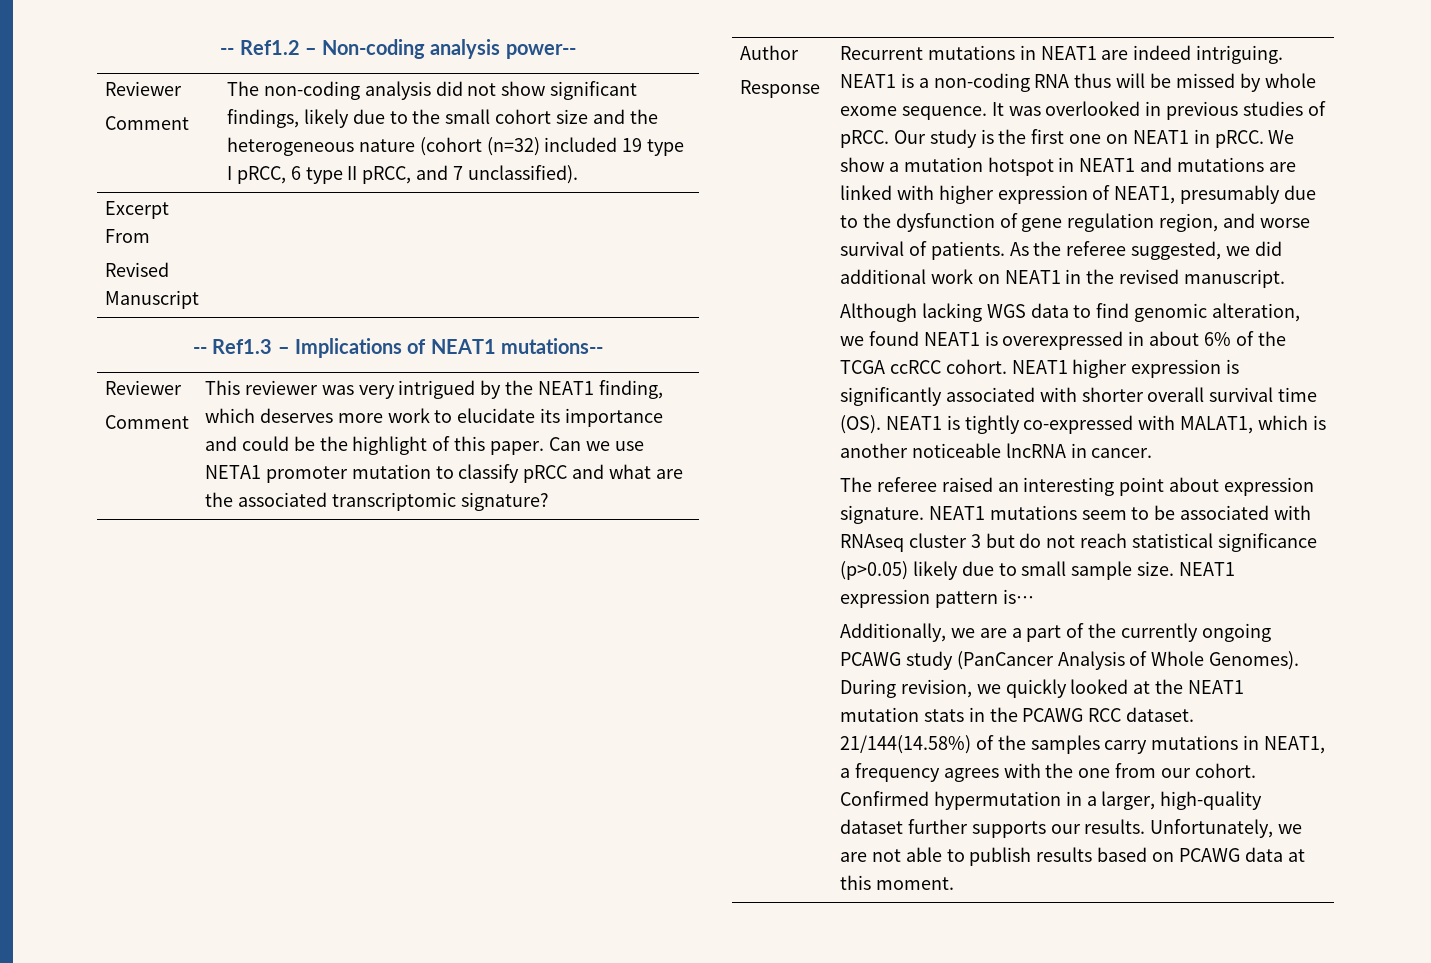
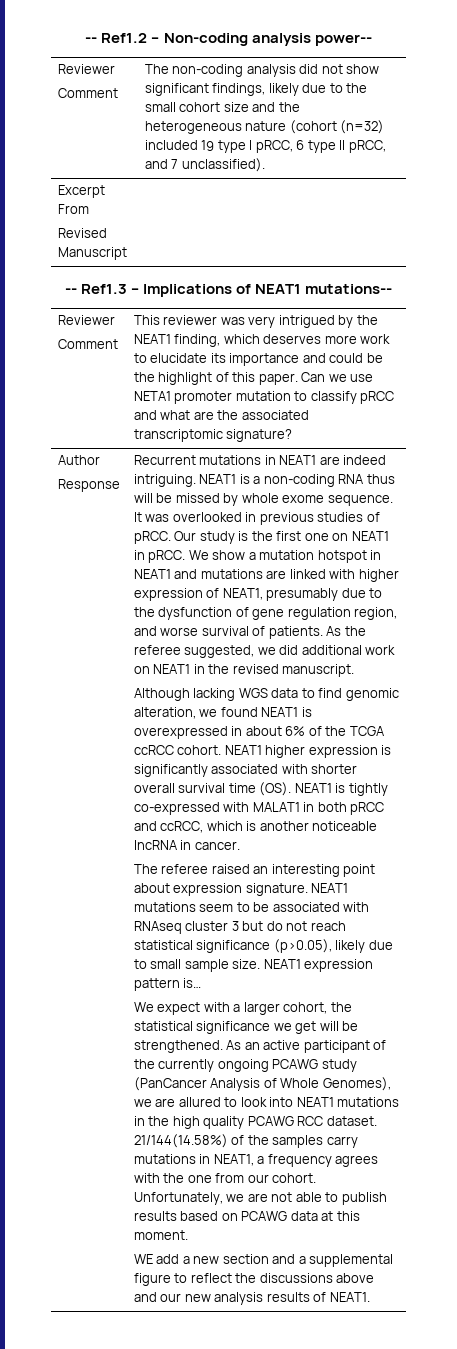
[1180,416,1254,434] MALAT1, -> [252,802,385,815] [133,821,204,833] MALAT1 in both pRCC and ccRCC,
[839,561,908,580] (p>0.05) -> [273,939,332,953] (p>0.05),
[839,623,1062,642] Additionally, we are a part -> [133,1002,352,1015] [133,1021,359,1034] [133,1040,370,1053] We expect with a larger cohort, the statistical significance we get will be strengthened. As an active participant
[1209,651,1300,670] [839,679,1244,698] [839,707,1018,722] Genomes). During revision, we quickly looked at the NEAT1 mutation stats in the -> [322,1077,391,1091] [133,1097,400,1107] [133,1116,245,1129] Genomes), we are allured to look into NEAT1 mutations in the high quality
[839,791,1263,810] [839,819,1146,838] Confirmed hypermutation in a larger, high-quality dataset further supports our results. -> (317, 1178) none
(954, 883) none -> [133,1254,394,1267] [133,1273,375,1286] [133,1292,370,1305] // WE add a new section and a supplemental figure to reflect the discussions above and our new analysis results of NEAT1.

